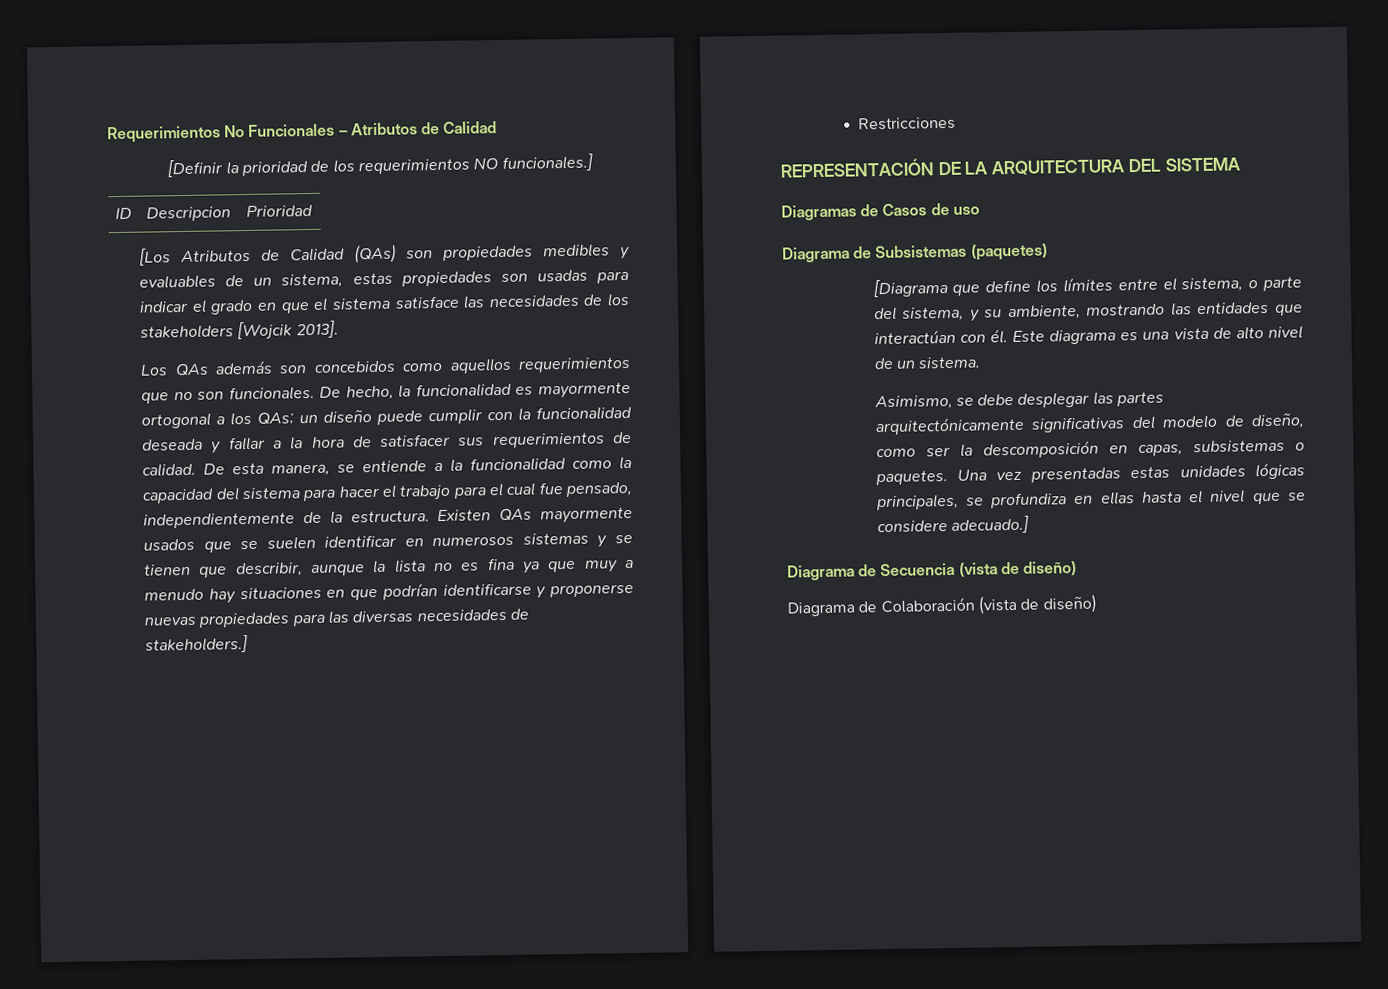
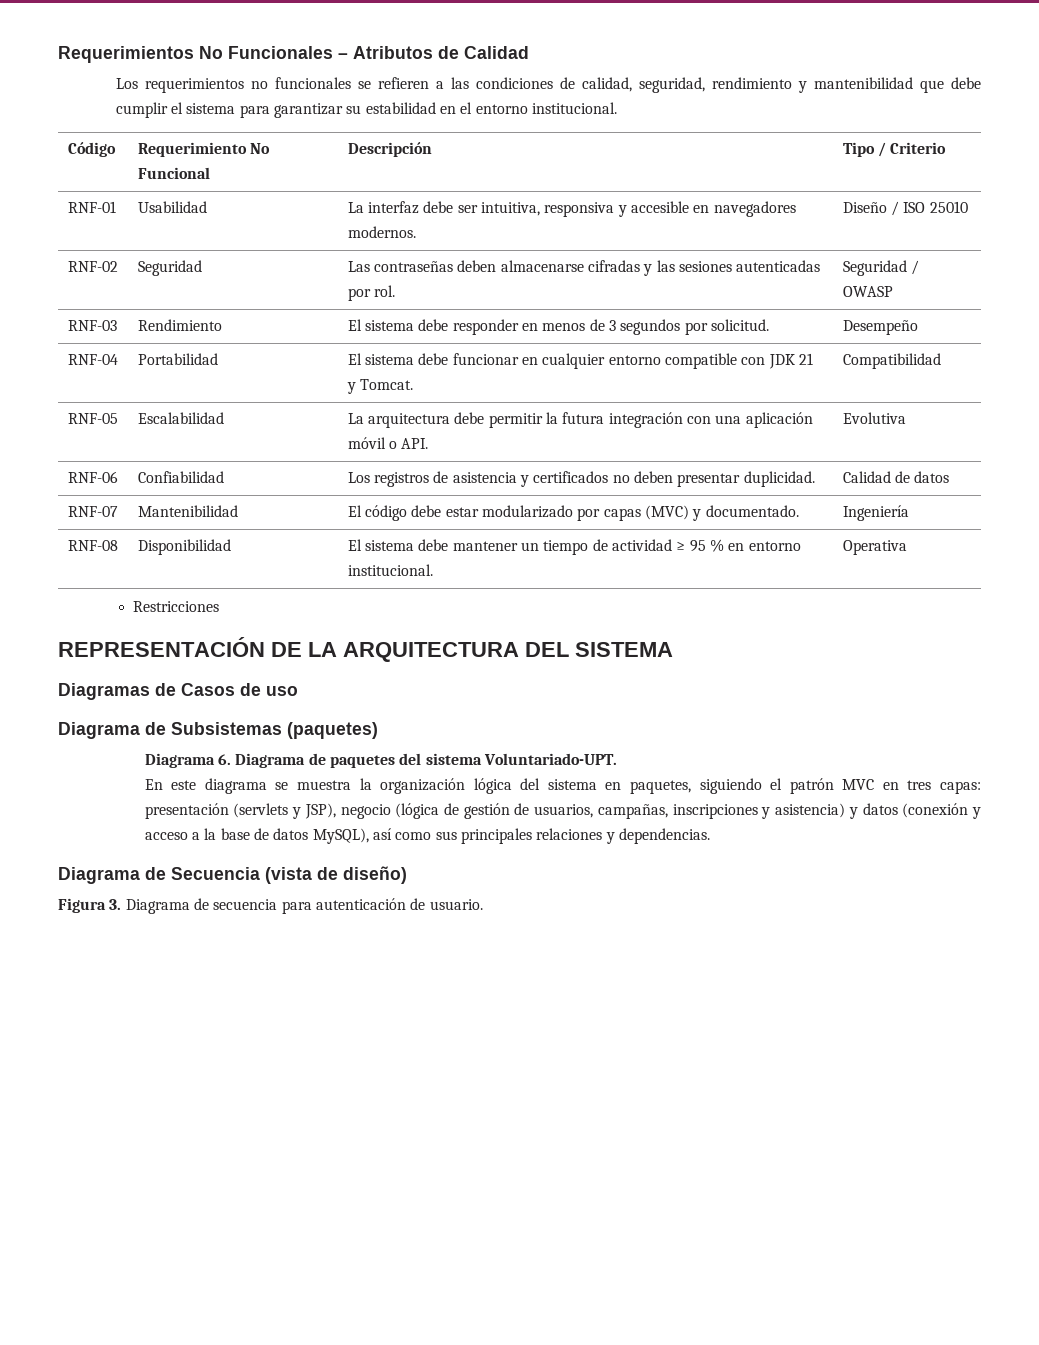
[167,153,593,178] [115,207,133,220] [146,206,232,222] [246,204,314,217] [139,243,631,266] [139,269,630,289] [139,292,630,315] [140,320,339,341] [140,356,631,377] [141,381,631,404] [141,405,632,429] [142,431,632,454] [142,455,632,477] [142,481,633,504] [143,506,634,529] [143,532,633,553] [144,557,635,578] [144,582,635,604] [144,608,530,628] [145,635,249,654] [Definir la prioridad de los requerimientos NO funcionales.] // ID | Descripcion | Prioridad // [Los Atributos de Calidad (QAs) son propiedades medibles y evaluables de un sistema, estas propiedades son usadas para indicar el grado en que el sistema satisface las necesidades de los stakeholders [Wojcik 2013]. // Los QAs además son concebidos como aquellos requerimientos que no son funcionales. De hecho, la funcionalidad es mayormente ortogonal a los QAs; un diseño puede cumplir con la funcionalidad deseada y fallar a la hora de satisfacer sus requerimientos de calidad. De esta manera, se entiende a la funcionalidad como la capacidad del sistema para hacer el trabajo para el cual fue pensado, independientemente de la estructura. Existen QAs mayormente usados que se suelen identificar en numerosos sistemas y se tienen que describir, aunque la lista no es fina ya que muy a menudo hay situaciones en que podrían identificarse y proponerse nuevas propiedades para las diversas necesidades de stakeholders.] -> [115,77,981,93] [115,102,617,118] [67,142,116,157] [137,142,271,157] [137,167,210,179] [347,142,432,157] [842,142,947,157] [67,201,116,213] [137,201,207,213] [347,201,796,217] [347,226,416,238] [842,201,968,216] [67,261,118,272] [137,260,202,276] [347,260,821,276] [347,285,396,301] [842,260,920,276] [842,286,893,297] [67,320,117,331] [137,319,222,331] [347,319,769,335] [842,320,918,335] [67,354,118,365] [137,353,218,365] [347,353,813,369] [346,379,414,394] [842,353,941,369] [67,413,118,424] [137,412,224,424] [347,412,813,428] [347,437,429,449] [842,412,906,424] [67,471,118,483] [137,471,224,483] [347,471,815,487] [842,471,950,483] [67,506,118,517] [137,505,238,517] [347,505,799,521] [842,505,909,521] [67,540,118,551] [137,539,231,555] [347,539,801,555] [347,564,433,576] [842,540,907,555] Los requerimientos no funcionales se refieren a las condiciones de calidad, seguridad, rendimiento y mantenibilidad que debe cumplir el sistema para garantizar su estabilidad en el entorno institucional. // Código | Requerimiento No Funcional | Descripción | Tipo / Criterio // RNF-01 | Usabilidad | La interfaz debe ser intuitiva, responsiva y accesible en navegadores modernos. | Diseño / ISO 25010 // RNF-02 | Seguridad | Las contraseñas deben almacenarse cifradas y las sesiones autenticadas por rol. | Seguridad / OWASP // RNF-03 | Rendimiento | El sistema debe responder en menos de 3 segundos por solicitud. | Desempeño // RNF-04 | Portabilidad | El sistema debe funcionar en cualquier entorno compatible con JDK 21 y Tomcat. | Compatibilidad // RNF-05 | Escalabilidad | La arquitectura debe permitir la futura integración con una aplicación móvil o API. | Evolutiva // RNF-06 | Confiabilidad | Los registros de asistencia y certificados no deben presentar duplicidad. | Calidad de datos // RNF-07 | Mantenibilidad | El código debe estar modularizado por capas (MVC) y documentado. | Ingeniería // RNF-08 | Disponibilidad | El sistema debe mantener un tiempo de actividad ≥ 95 % en entorno institucional. | Operativa
[872,276,1302,298] [873,301,1303,322] [873,325,1303,345] [873,356,982,370] [873,391,1165,410] [874,412,1305,436] [875,439,1305,459] [874,462,1305,486] [875,489,1306,511] [876,515,1029,534] [Diagrama que define los límites entre el sistema, o parte del sistema, y su ambiente, mostrando las entidades que interactúan con él. Este diagrama es una vista de alto nivel de un sistema. // Asimismo, se debe desplegar las partes arquitectónicamente significativas del modelo de diseño, como ser la descomposición en capas, subsistemas o paquetes. Una vez presentadas estas unidades lógicas principales, se profundiza en ellas hasta el nivel que se considere adecuado.] -> [144,753,617,768] [144,778,982,794] [144,803,981,819] [144,828,710,844] Diagrama 6. Diagrama de paquetes del sistema Voluntariado-UPT. // En este diagrama se muestra la organización lógica del sistema en paquetes, siguiendo el patrón MVC en tres capas: presentación (servlets y JSP), negocio (lógica de gestión de usuarios, campañas, inscripciones y asistencia) y datos (conexión y acceso a la base de datos MySQL), así como sus principales relaciones y dependencias.
[787,594,1097,617] Diagrama de Colaboración (vista de diseño) -> [58,898,483,914] Figura 3. Diagrama de secuencia para autenticación de usuario.

